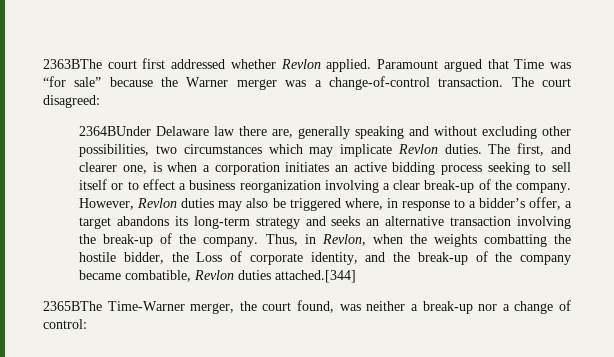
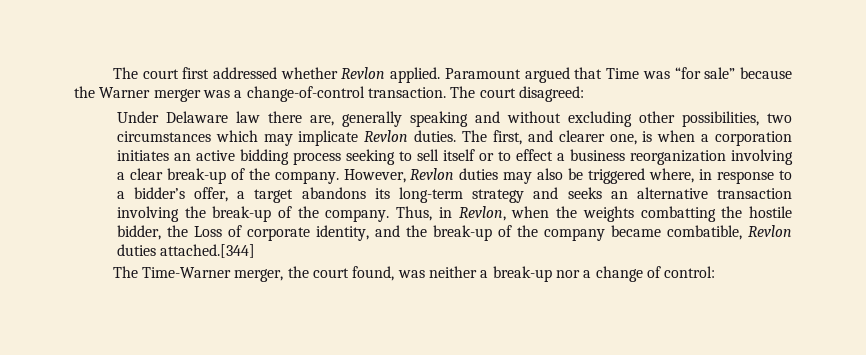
[43,59,102,69] 2363BThe -> [112,67,138,79] The
[79,126,152,136] 2364BUnder -> [116,111,159,123] Under
[43,301,102,311] 2365BThe -> [112,266,138,278] The

